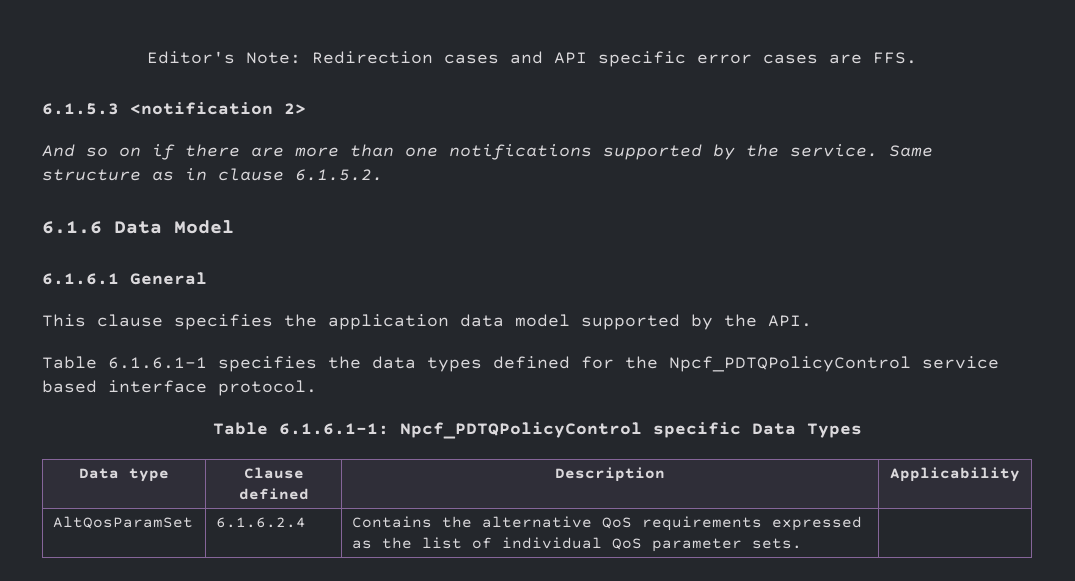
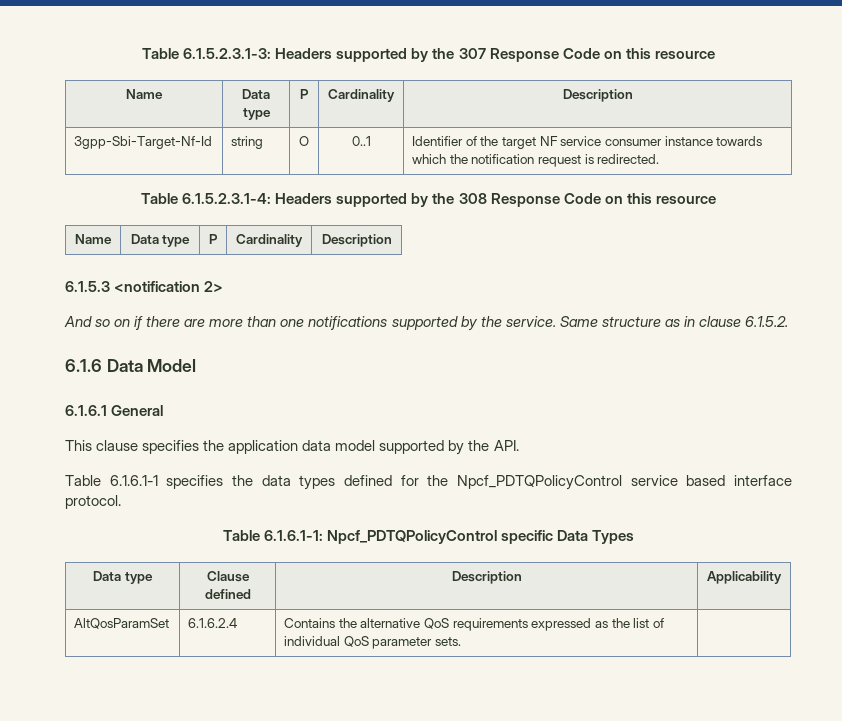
[147,51,918,67] Editor's Note: Redirection cases and API specific error cases are FFS. -> [142,48,715,62] [126,89,163,99] [242,89,270,99] [242,108,271,120] [300,89,309,99] [328,89,395,102] [562,89,633,102] [74,136,213,149] [231,136,264,149] [299,136,309,146] [351,136,371,146] [412,136,763,149] [412,154,660,167] [141,193,716,207] [75,234,112,244] [130,234,191,247] [209,234,218,244] [236,234,303,247] [321,234,392,247] Table 6.1.5.2.3.1-3: Headers supported by the 307 Response Code on this resource // Name | Data type | P | Cardinality | Description // 3gpp-Sbi-Target-Nf-Id | string | O | 0..1 | Identifier of the target NF service consumer instance towards which the notification request is redirected. // Table 6.1.5.2.3.1-4: Headers supported by the 308 Response Code on this resource // Name | Data type | P | Cardinality | Description

